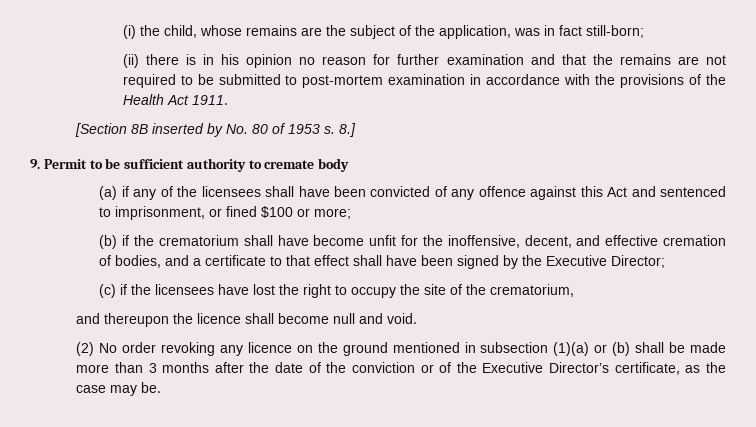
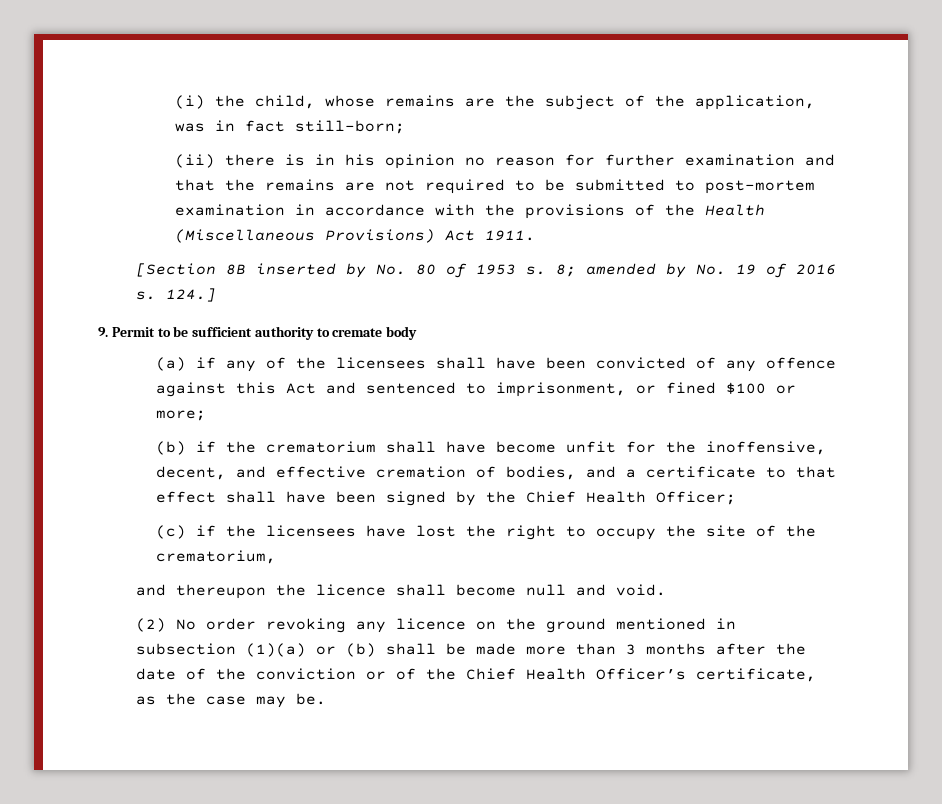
(164, 99) none -> [174,229,435,243] (Miscellaneous Provisions)
[339,123,357,137] 8.] -> [556,263,837,278] [136,288,217,302] 8; amended by No. 19 of 2016 s. 124.]
[546,255,666,268] Executive Director; -> [525,491,736,505] Chief Health Officer;
[482,362,610,373] Executive Director’s -> [466,668,687,680] Chief Health Officer’s

